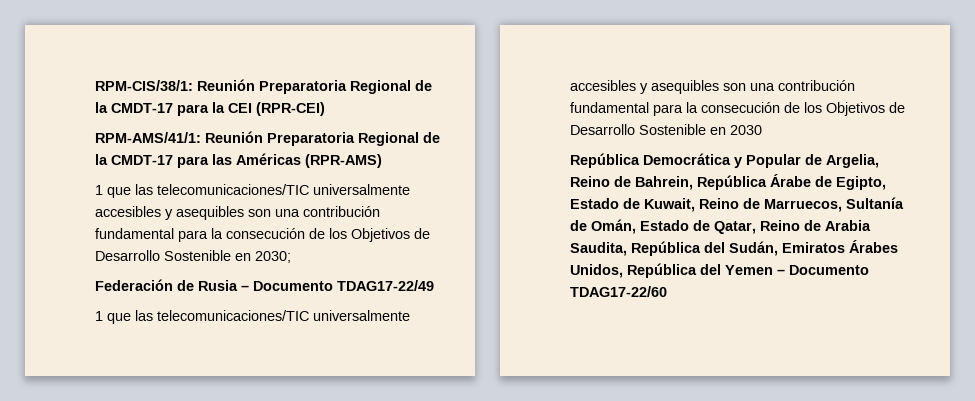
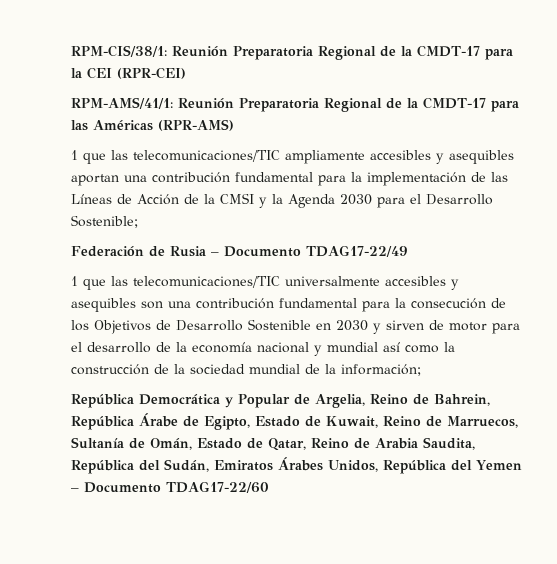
[313,184,410,195] [95,206,380,220] [95,228,430,242] [95,250,291,263] universalmente accesibles y asequibles son una contribución fundamental para la consecución de los Objetivos de Desarrollo Sostenible en 2030; -> [285,150,514,164] [71,172,508,186] [71,193,493,208] [71,215,138,228] ampliamente accesibles y asequibles aportan una contribución fundamental para la implementación de las Líneas de Acción de la CMSI y la Agenda 2030 para el Desarrollo Sostenible;
(762, 130) none -> [373,320,520,334] [71,342,455,356] [71,364,421,376] y sirven de motor para el desarrollo de la economía nacional y mundial así como la construcción de la sociedad mundial de la información;

